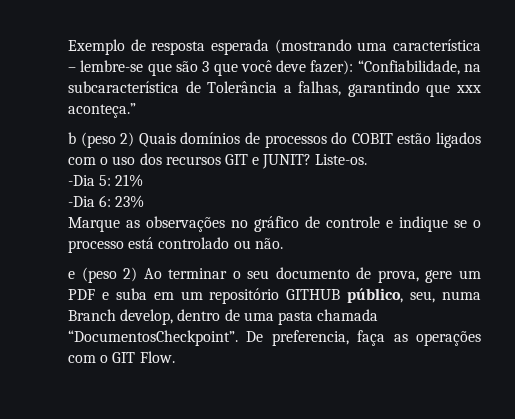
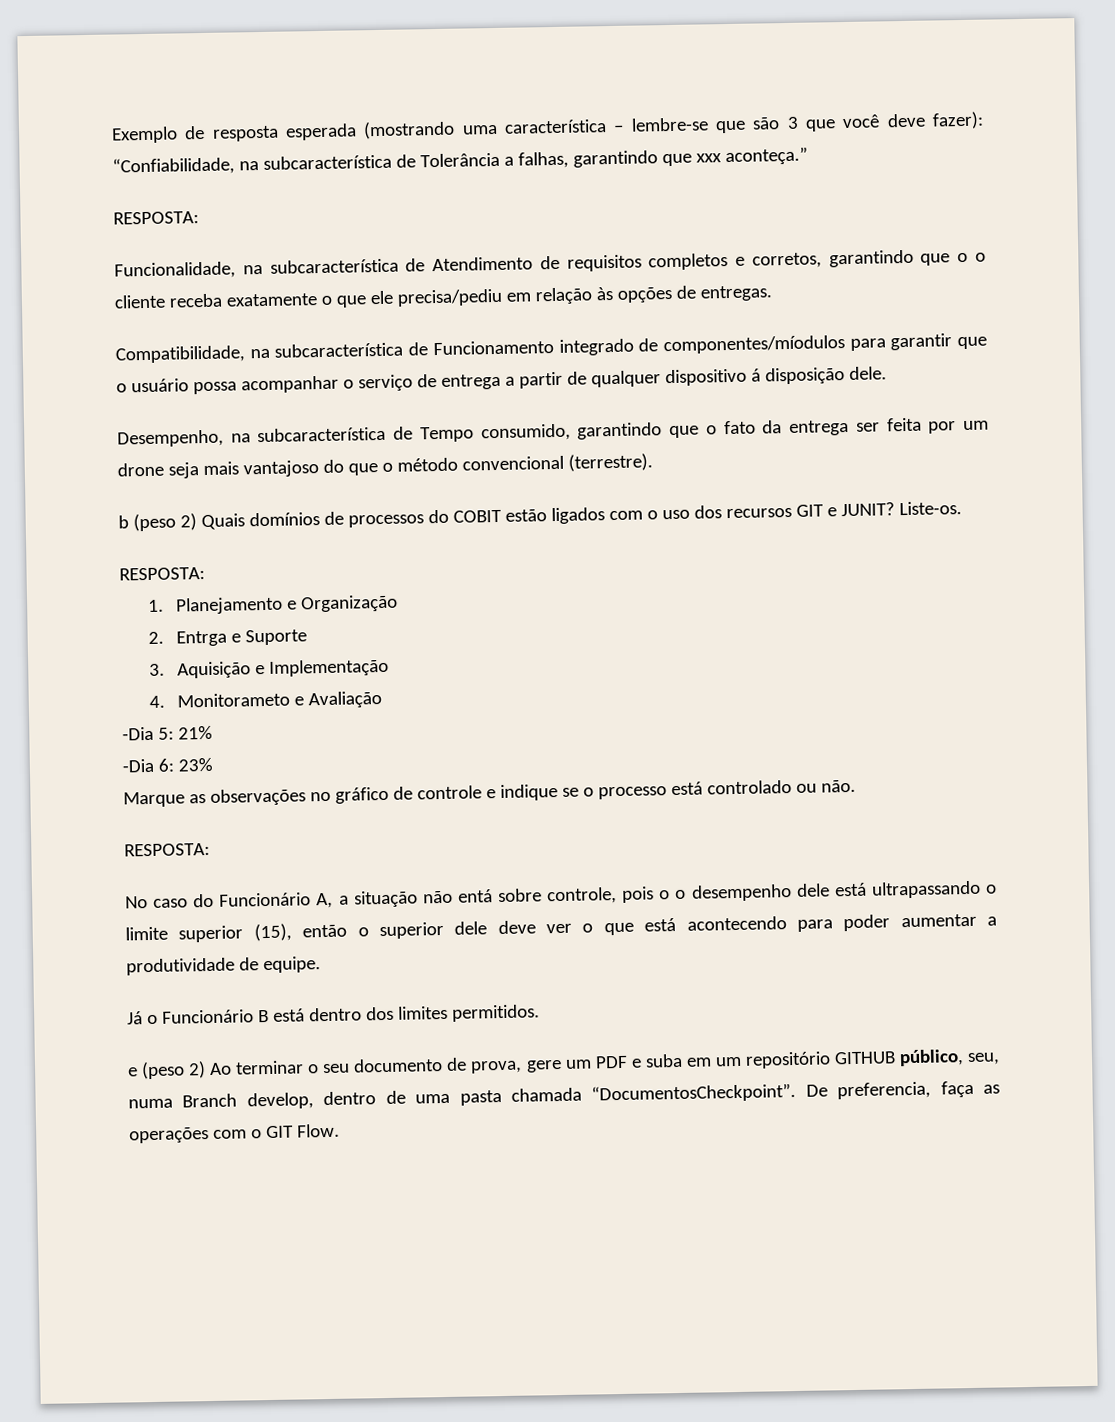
(136, 110) none -> [113,211,199,225] [114,249,986,280] [114,285,773,309] [115,333,988,364] [116,366,887,395] [117,417,990,448] [117,453,653,479] // RESPOSTA: // Funcionalidade, na subcaracterística de Atendimento de requisitos completos e corretos, garantindo que o o cliente receba exatamente o que ele precisa/pediu em relação às opções de entregas. // Compatibilidade, na subcaracterística de Funcionamento integrado de componentes/míodulos para garantir que o usuário possa acompanhar o serviço de entrega a partir de qualquer dispositivo á disposição dele. // Desempenho, na subcaracterística de Tempo consumido, garantindo que o fato da entrega ser feita por um drone seja mais vantajoso do que o método convencional (terrestre).
(368, 159) none -> [119,567,205,581] [147,594,398,615] [147,629,307,647] [148,658,389,679] [148,691,382,709] // RESPOSTA: // 1. Planejamento e Organização // 2. Entrga e Suporte // 3. Aquisição e Implementação // 4. Monitorameto e Avaliação
(283, 243) none -> [124,842,210,857] [125,880,997,909] [125,913,997,943] [126,956,321,976] [127,1004,540,1025] // RESPOSTA: // No caso do Funcionário A, a situação não entá sobre controle, pois o o desempenho dele está ultrapassando o limite superior (15), então o superior dele deve ver o que está acontecendo para poder aumentar a produtividade de equipe. // Já o Funcionário B está dentro dos limites permitidos.

